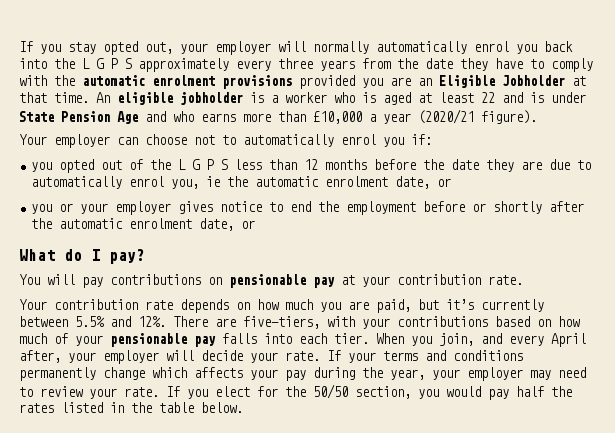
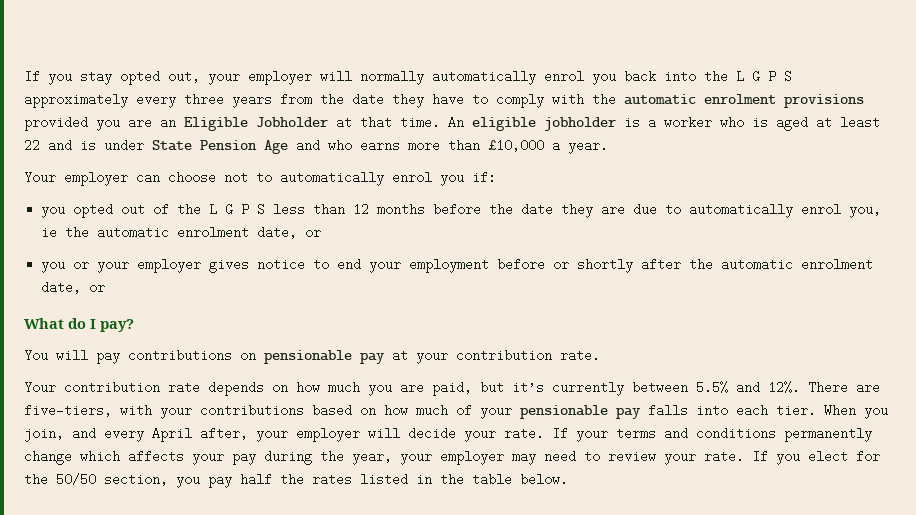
[383,109,537,124] year (2020/21 figure). -> [568,139,608,154] year.
[318,201,340,212] the -> [369,262,402,273] your
[446,386,481,397] would -> (200, 482) none

